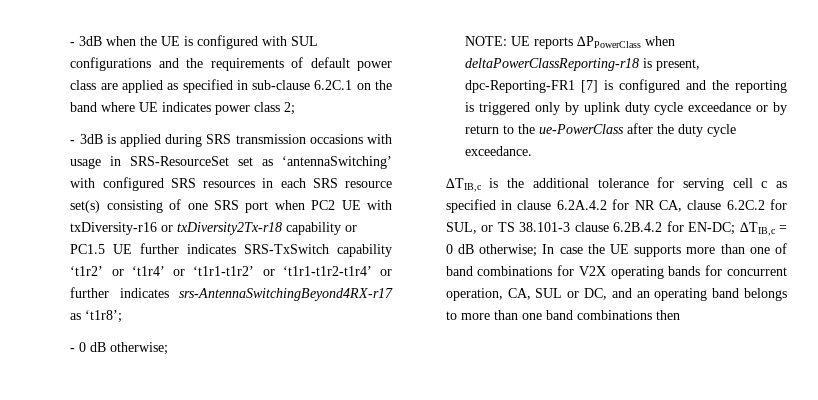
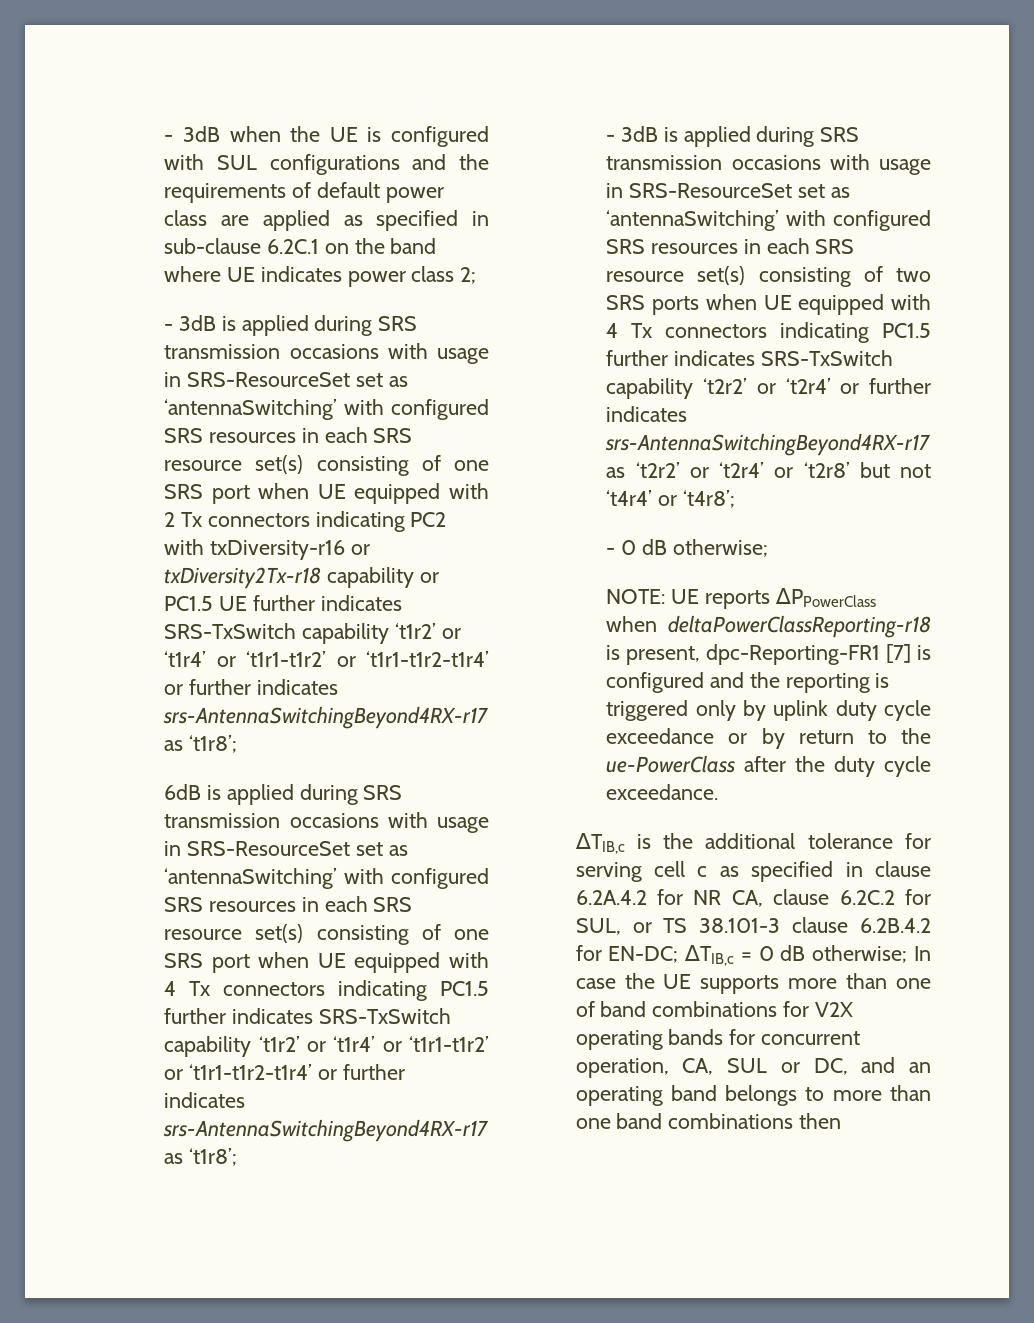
[311,200,361,210] PC2 UE -> [317,483,490,504] [164,511,447,532] UE equipped with 2 Tx connectors indicating PC2
(123, 316) none -> [164,784,403,805] [164,812,489,833] [164,841,408,856] [164,868,489,889] [164,896,413,912] [164,924,489,945] [164,952,490,973] [164,980,490,1001] [164,1008,451,1024] [164,1036,490,1057] [164,1064,405,1080] [164,1092,246,1108] [163,1119,490,1142] [164,1148,238,1166] [606,126,860,147] [606,154,931,175] [606,183,850,198] [606,210,931,231] [606,238,855,254] [606,266,931,287] [606,294,931,315] [606,322,931,343] [606,350,893,366] [606,378,931,399] [606,406,688,422] [605,433,932,456] [606,462,931,478] [606,490,735,508] // 6dB is applied during SRS transmission occasions with usage in SRS-ResourceSet set as ‘antennaSwitching’ with configured SRS resources in each SRS resource set(s) consisting of one SRS port when UE equipped with 4 Tx connectors indicating PC1.5 further indicates SRS-TxSwitch capability ‘t1r2’ or ‘t1r4’ or ‘t1r1-t1r2’ or ‘t1r1-t1r2-t1r4’ or further indicates srs-AntennaSwitchingBeyond4RX-r17 as ‘t1r8’; // - 3dB is applied during SRS transmission occasions with usage in SRS-ResourceSet set as ‘antennaSwitching’ with configured SRS resources in each SRS resource set(s) consisting of two SRS ports when UE equipped with 4 Tx connectors indicating PC1.5 further indicates SRS-TxSwitch capability ‘t2r2’ or ‘t2r4’ or further indicates srs-AntennaSwitchingBeyond4RX-r17 as ‘t2r2’ or ‘t2r4’ or ‘t2r8’ but not ‘t4r4’ or ‘t4r8’;

